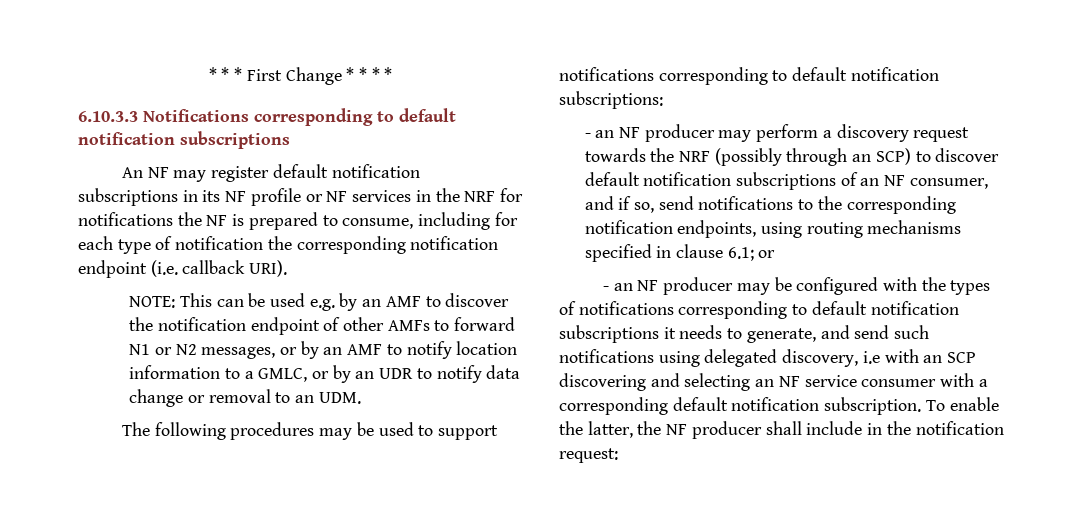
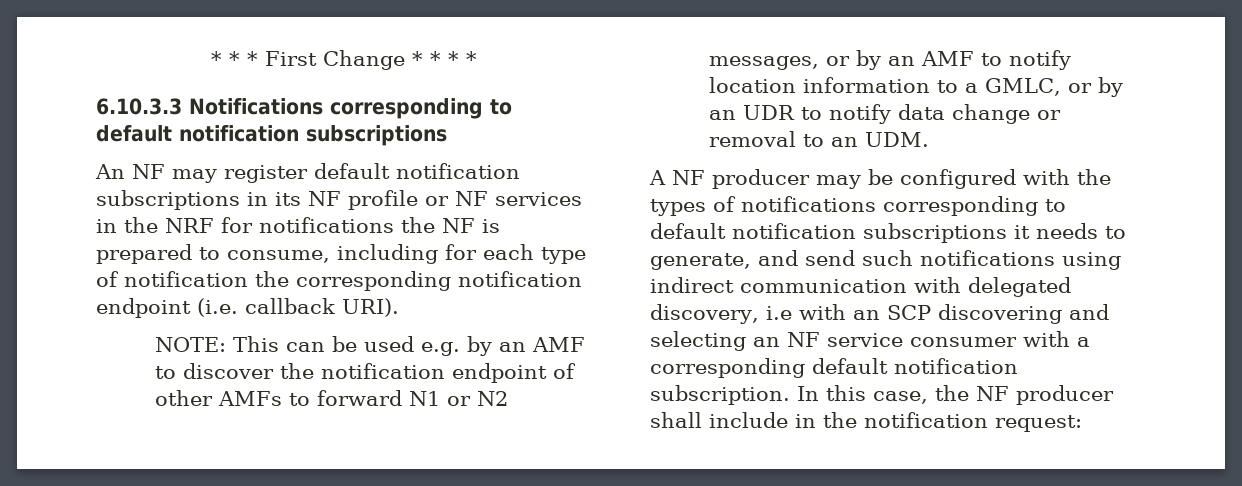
[121,422,499,440] [559,67,939,85] [559,91,663,109] [584,124,970,142] [584,148,1000,166] [584,172,988,190] [584,196,956,214] [584,220,962,238] [584,244,776,262] [602,283,633,291] The following procedures may be used to support notifications corresponding to default notification subscriptions: // - an NF producer may perform a discovery request towards the NRF (possibly through an SCP) to discover default notification subscriptions of an NF consumer, and if so, send notifications to the corresponding notification endpoints, using routing mechanisms specified in clause 6.1; or // - an -> [649,170,666,185] A
(700, 359) none -> [650,277,961,293] indirect communication with
[925,397,999,411] [559,421,633,438] To enable the latter, -> [797,385,928,404] In this case,

